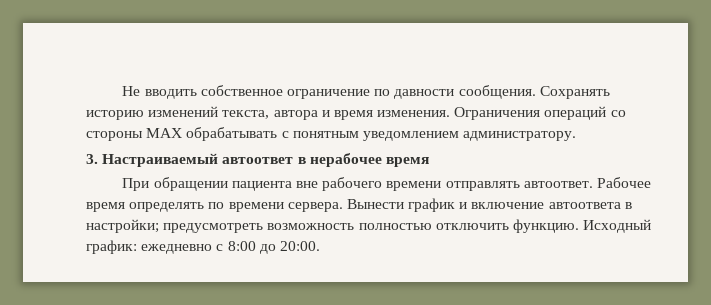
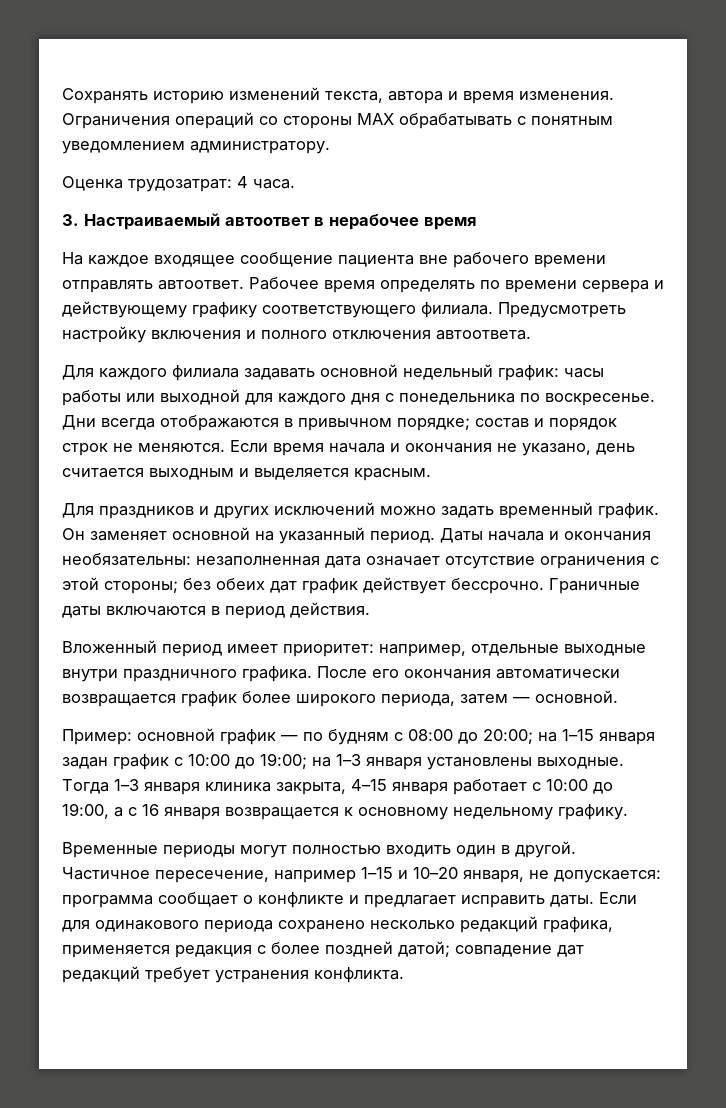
[122,85,536,99] Не вводить собственное ограничение по давности сообщения. -> (62, 96) none
(577, 136) none -> [62,176,295,192] // Оценка трудозатрат: 4 часа.
[122,177,228,191] При обращении -> [62,252,333,267] На каждое входящее сообщение
[287,198,632,212] [86,219,652,233] [86,240,320,254] сервера. Вынести график и включение автоответа в настройки; предусмотреть возможность полностью отключить функцию. Исходный график: ежедневно с 8:00 до 20:00. -> [582,280,664,293] [62,301,626,318] [62,326,531,343] [62,364,604,381] [62,389,655,406] [62,415,617,431] [62,440,635,456] [62,468,431,481] [62,502,659,519] [62,527,651,544] [62,553,659,569] [62,577,640,594] [62,602,370,619] [62,640,646,657] [62,666,620,682] [62,690,618,707] [62,728,655,745] [62,753,624,770] [62,779,613,795] [62,803,628,820] [62,841,576,858] [62,867,661,883] [62,892,637,908] [62,916,613,933] [62,941,584,958] [62,966,404,983] сервера и действующему графику соответствующего филиала. Предусмотреть настройку включения и полного отключения автоответа. // Для каждого филиала задавать основной недельный график: часы работы или выходной для каждого дня с понедельника по воскресенье. Дни всегда отображаются в привычном порядке; состав и порядок строк не меняются. Если время начала и окончания не указано, день считается выходным и выделяется красным. // Для праздников и других исключений можно задать временный график. Он заменяет основной на указанный период. Даты начала и окончания необязательны: незаполненная дата означает отсутствие ограничения с этой стороны; без обеих дат график действует бессрочно. Граничные даты включаются в период действия. // Вложенный период имеет приоритет: например, отдельные выходные внутри праздничного графика. После его окончания автоматически возвращается график более широкого периода, затем — основной. // Пример: основной график — по будням с 08:00 до 20:00; на 1–15 января задан график с 10:00 до 19:00; на 1–3 января установлены выходные. Тогда 1–3 января клиника закрыта, 4–15 января работает с 10:00 до 19:00, а с 16 января возвращается к основному недельному графику. // Временные периоды могут полностью входить один в другой. Частичное пересечение, например 1–15 и 10–20 января, не допускается: программа сообщает о конфликте и предлагает исправить даты. Если для одинакового периода сохранено несколько редакций графика, применяется редакция с более поздней датой; совпадение дат редакций требует устранения конфликта.

